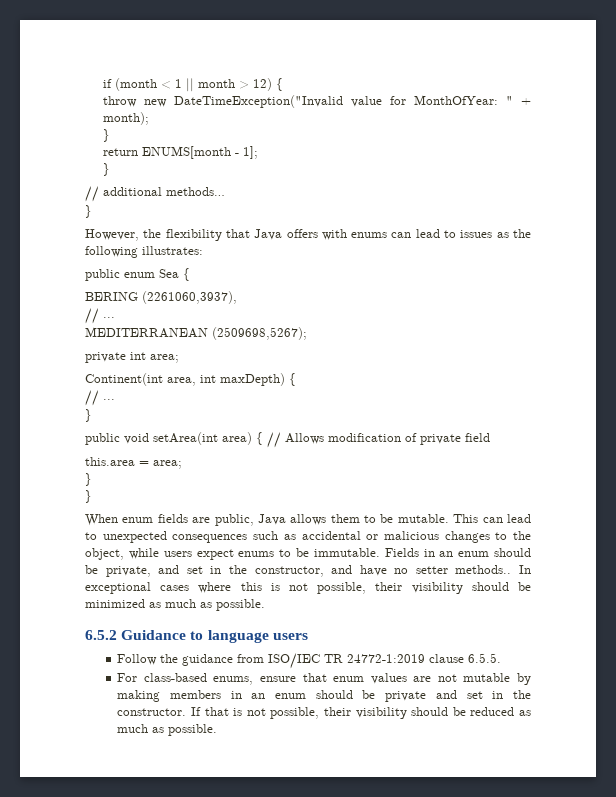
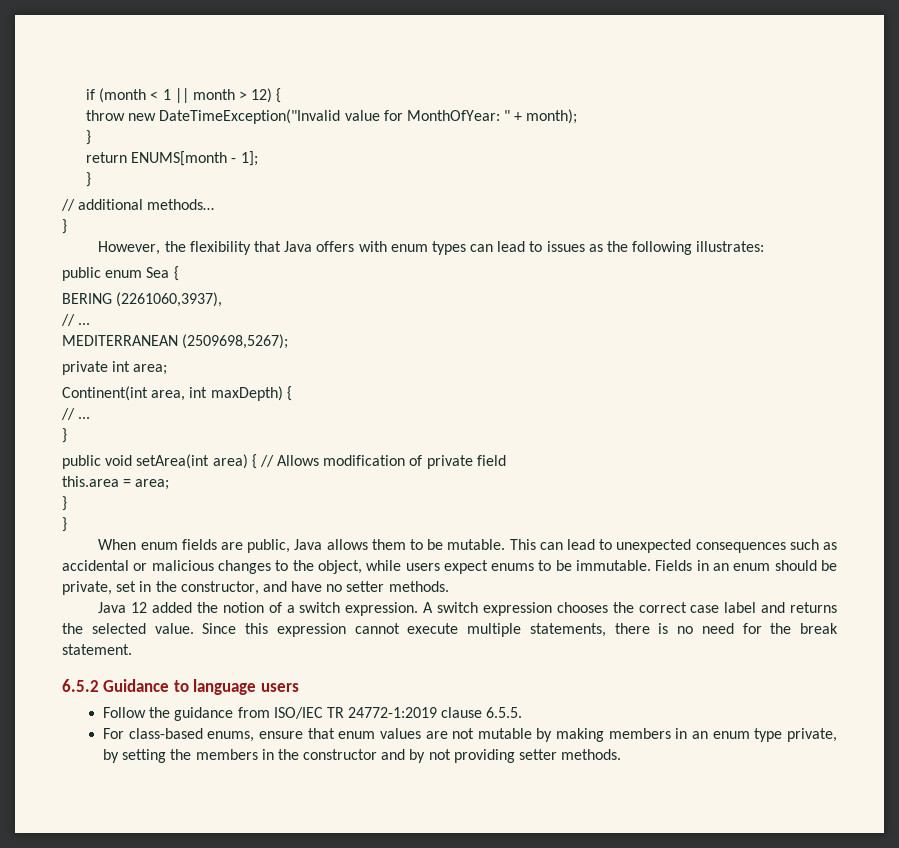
[351,232,388,238] enums -> [390,241,466,255] enum types
[158,565,180,574] and -> (112, 588) none
[455,565,531,574] [85,582,531,594] [85,599,265,611] methods.. In exceptional cases where this is not possible, their visibility should be minimized as much as possible. -> [388,581,449,592] [98,602,837,616] [62,623,838,637] [62,644,132,655] methods. // Java 12 added the notion of a switch expression. A switch expression chooses the correct case label and returns the selected value. Since this expression cannot execute multiple statements, there is no need for the break statement.
[315,690,531,702] [117,707,532,719] [117,724,218,736] should be private and set in the constructor. If that is not possible, their visibility should be reduced as much as possible. -> [754,728,837,742] [103,749,622,763] type private, by setting the members in the constructor and by not providing setter methods.

